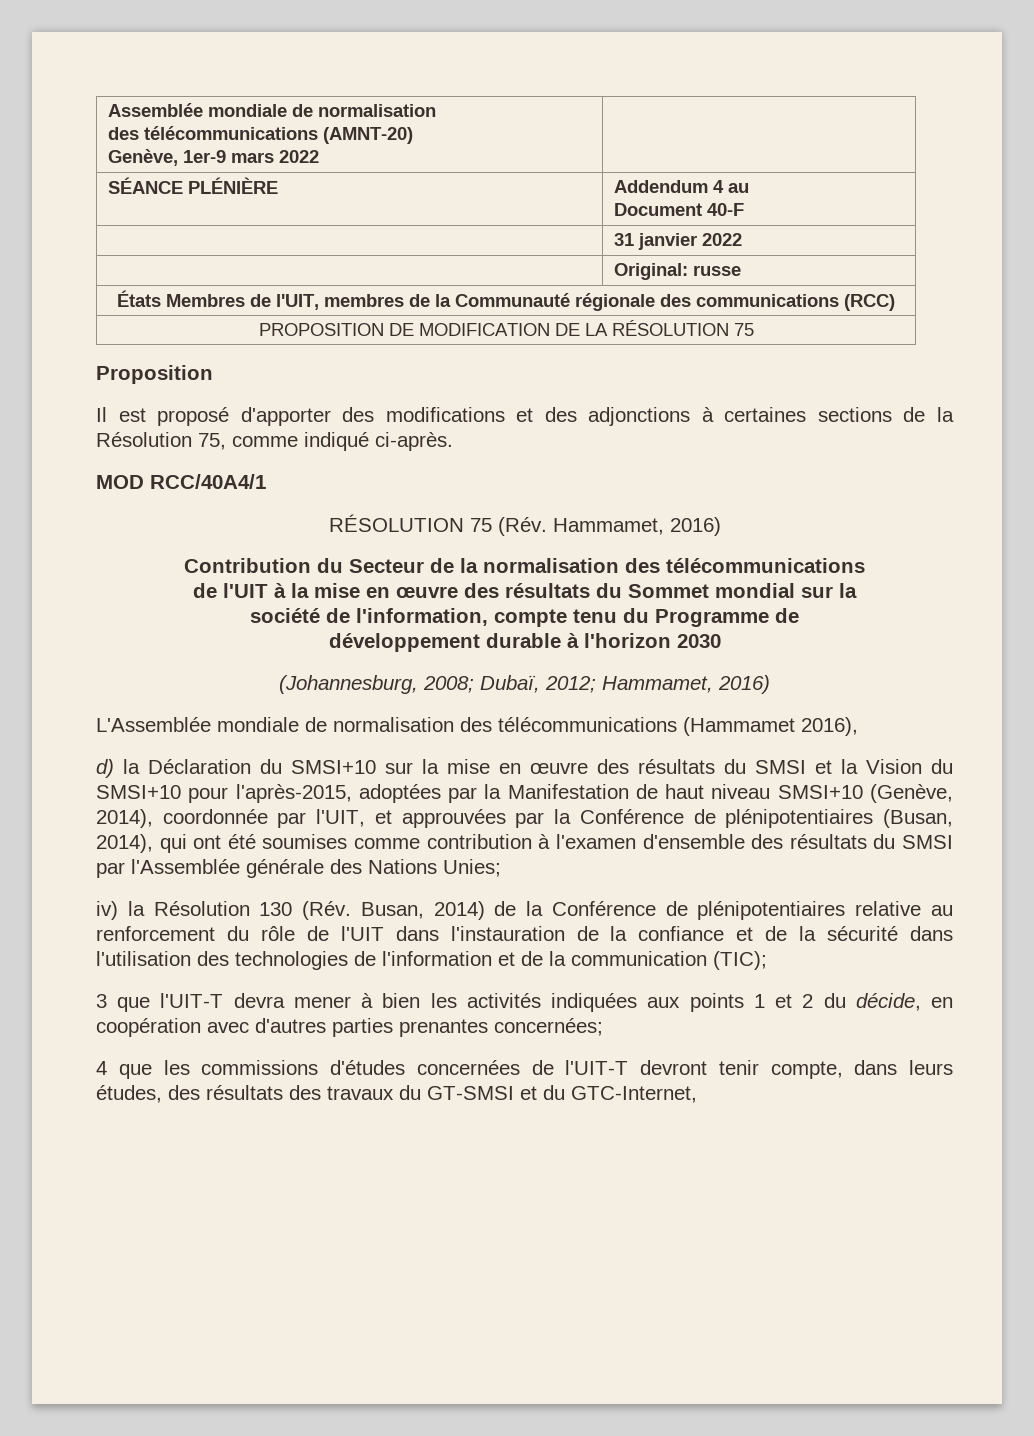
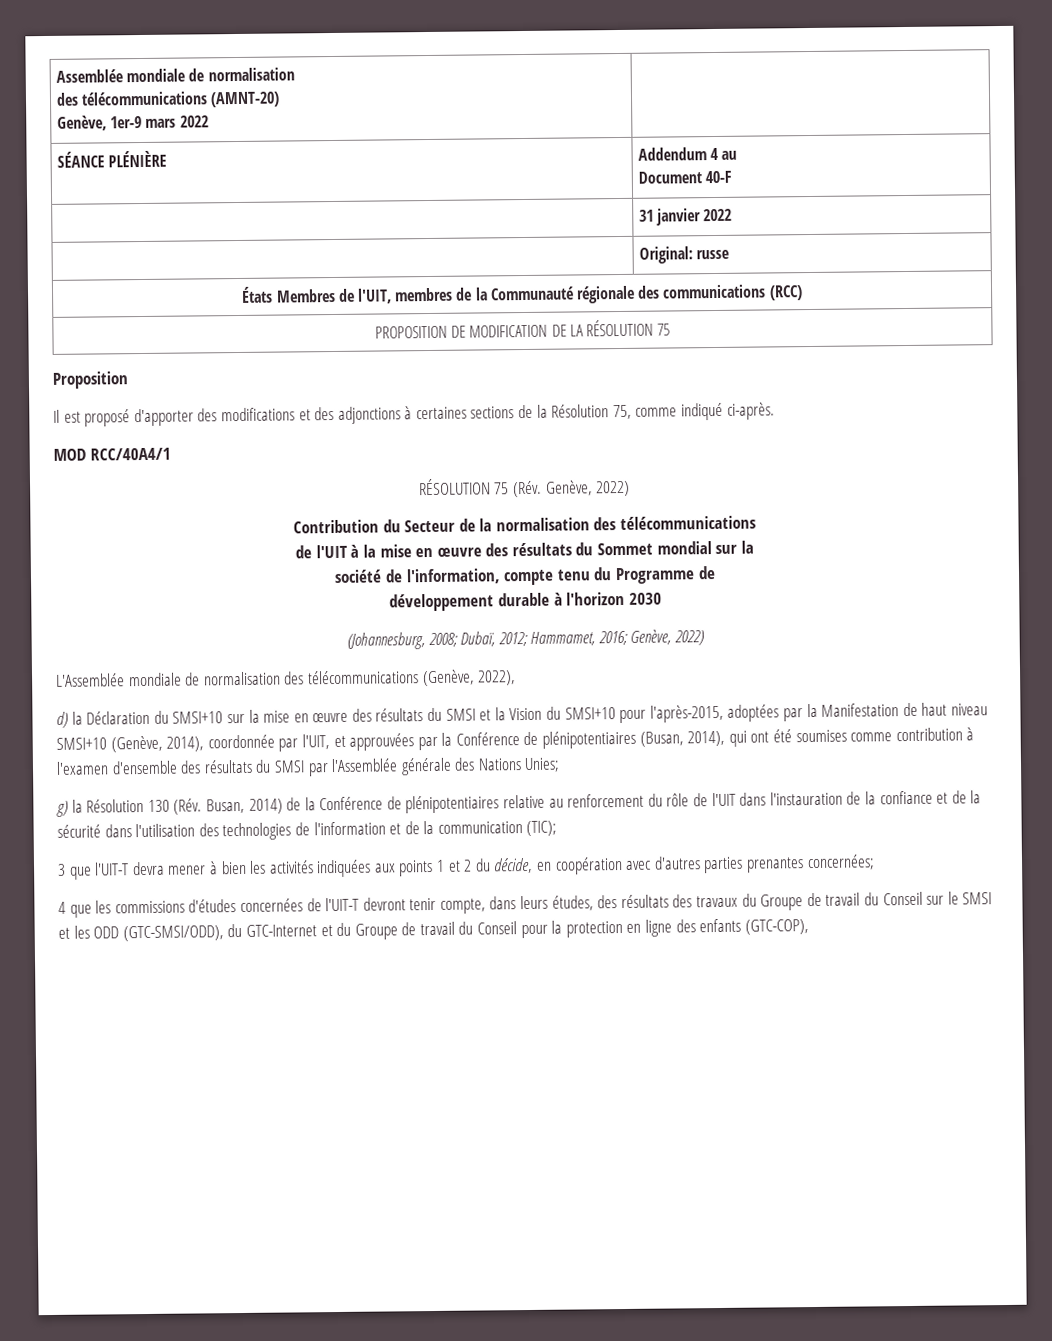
[552,517,721,536] Hammamet, 2016) -> [545,480,631,497] Genève, 2022)
[718,675,770,694] 2016) -> [597,629,706,646] 2016; Genève, 2022)
[683,717,858,736] (Hammamet 2016), -> [421,669,517,687] (Genève, 2022),
[96,901,118,920] iv) -> [56,800,69,817] g)
[427,1085,697,1103] GT-SMSI et du GTC-Internet, -> [760,891,993,911] [58,918,809,942] Groupe de travail du Conseil sur le SMSI et les ODD (GTC-SMSI/ODD), du GTC-Internet et du Groupe de travail du Conseil pour la protection en ligne des enfants (GTC-COP),

